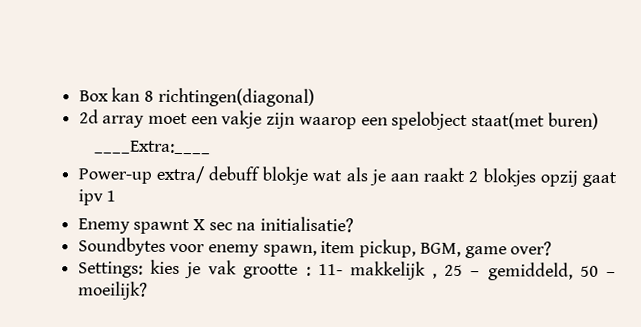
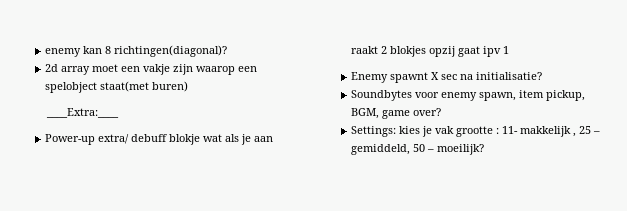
[78,90,109,102] Box -> [45,48,82,57] enemy
[157,87,315,107] richtingen(diagonal) -> [114,45,228,57] richtingen(diagonal)?

